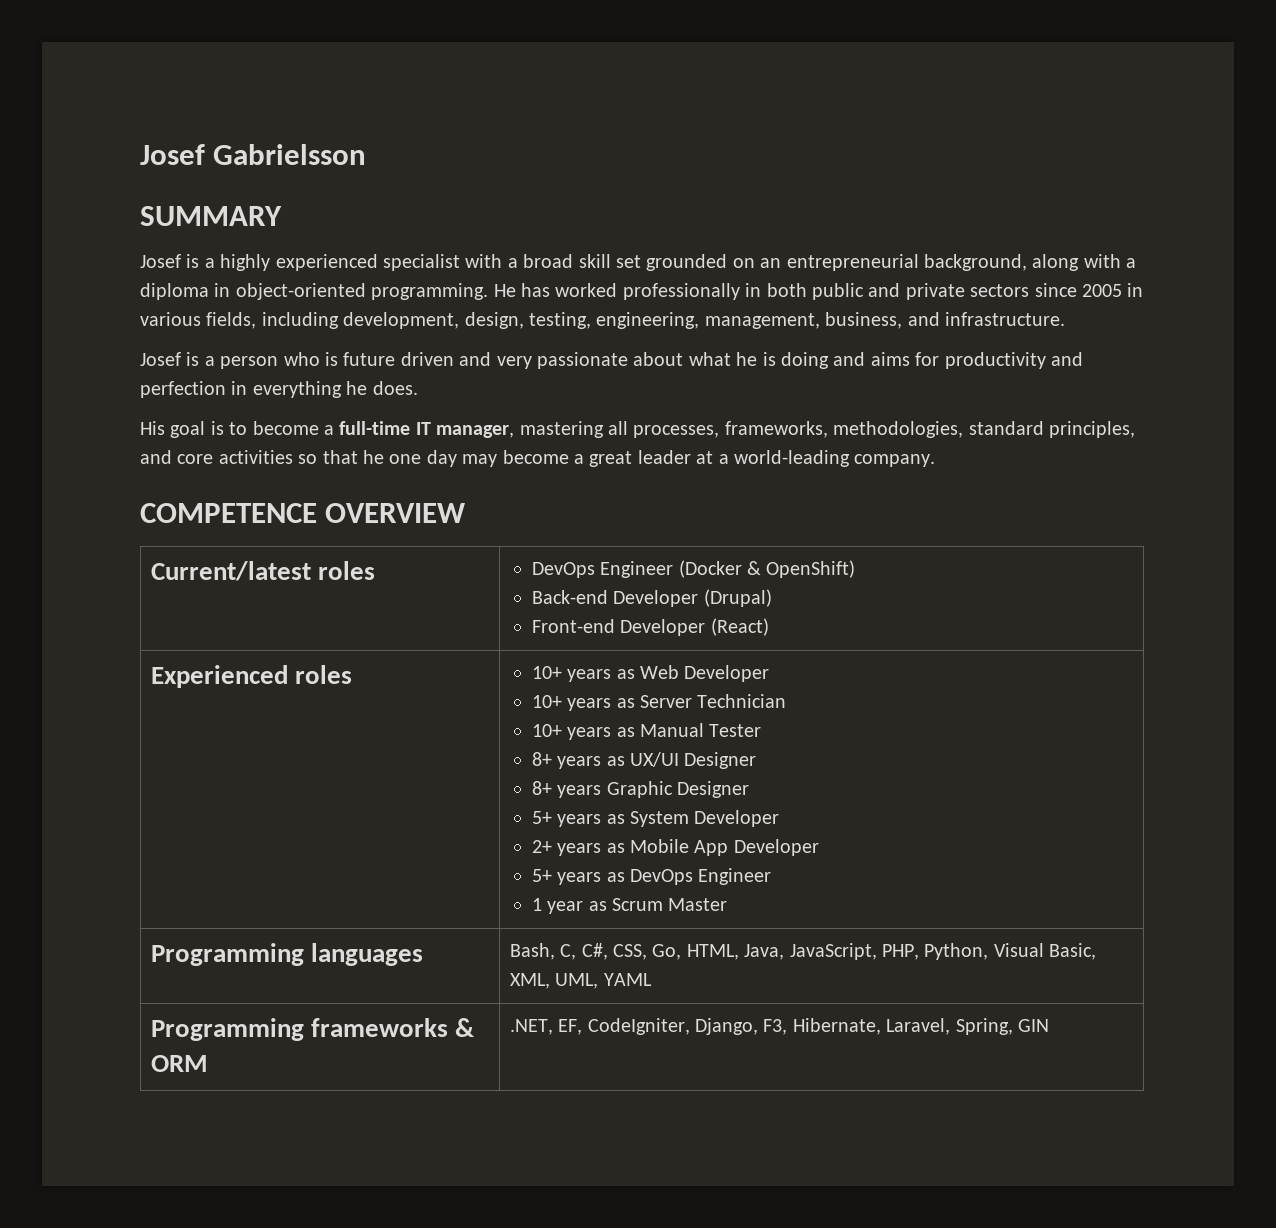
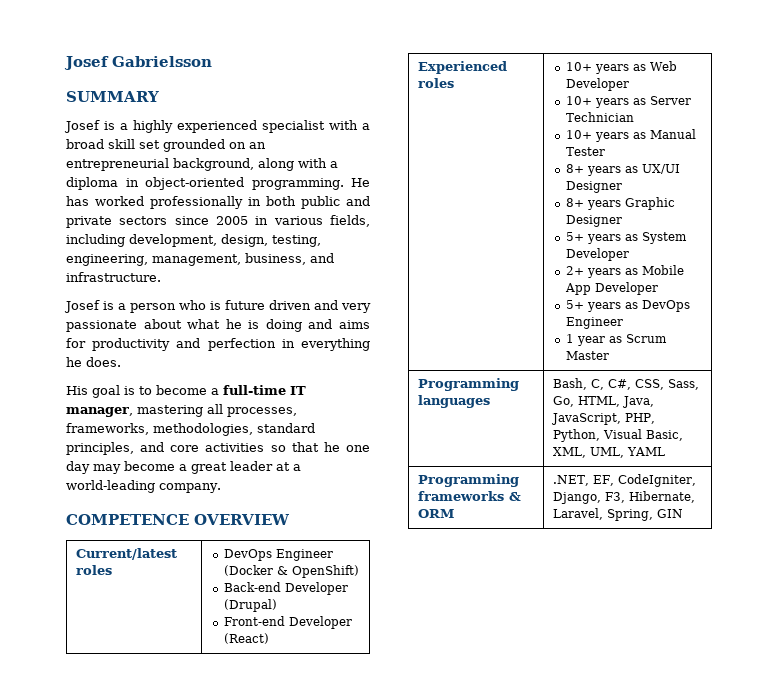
(648, 952) none -> [668,379,700,390] Sass,

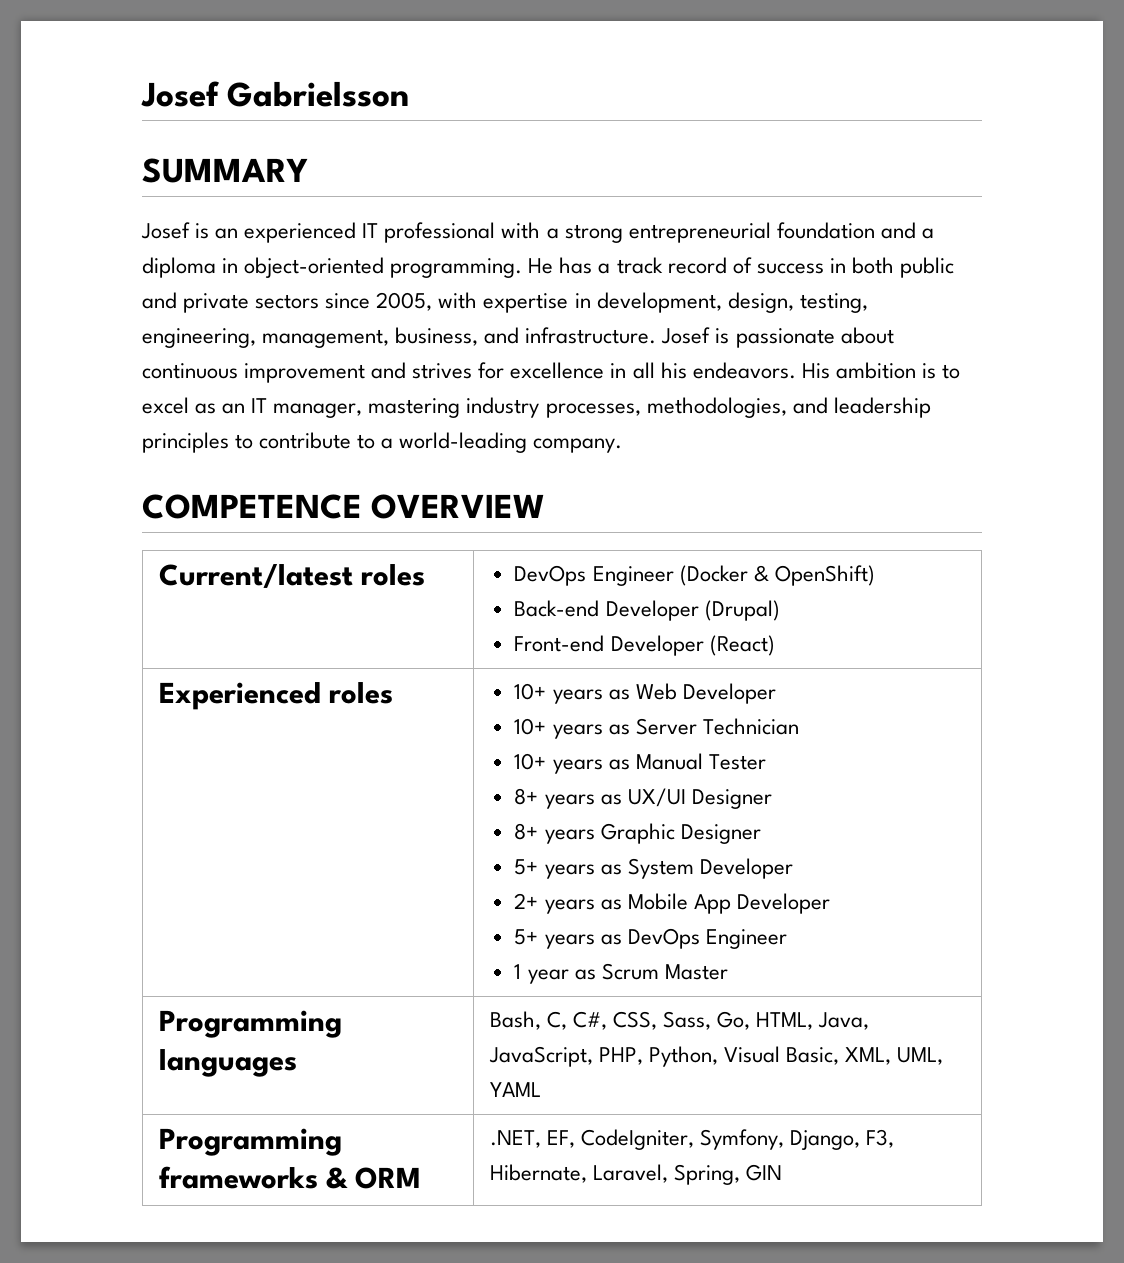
[120,120,370,133] [66,139,266,152] [66,158,327,171] a highly experienced specialist with a broad skill set grounded on an entrepreneurial background, along with -> [215,222,916,243] an experienced IT professional with a strong entrepreneurial foundation and
[95,196,243,209] worked professionally -> [598,257,824,274] a track record of success
[216,215,371,227] [66,234,125,247] 2005 in various fields, including -> [376,292,591,313] 2005, with expertise in
[64,300,371,313] [66,319,370,332] [66,338,370,351] [66,357,121,367] [66,385,306,398] [66,404,297,417] [66,423,315,436] [66,442,370,455] [66,461,290,474] // Josef is a person who is future driven and very passionate about what he is doing and aims for productivity and perfection in everything he does. // His goal is to become a full-time IT manager, mastering all processes, frameworks, methodologies, standard principles, and core activities so that he one day may become a great leader at -> [661,327,894,348] [142,362,960,383] [142,397,931,418] [142,432,376,453] Josef is passionate about continuous improvement and strives for excellence in all his endeavors. His ambition is to excel as an IT manager, mastering industry processes, methodologies, and leadership principles to contribute to
(697, 480) none -> [699,1129,784,1150] Symfony,

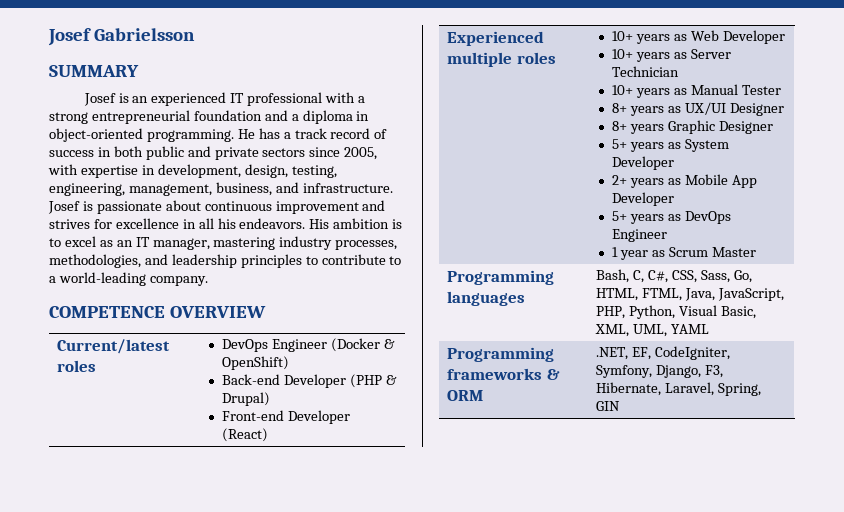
[704,600,780,621] (Drupal) -> [350,374,397,388] [222,392,271,406] (PHP & Drupal)
(321, 696) none -> [447,52,513,67] multiple
(814, 1021) none -> [642,288,683,301] FTML,

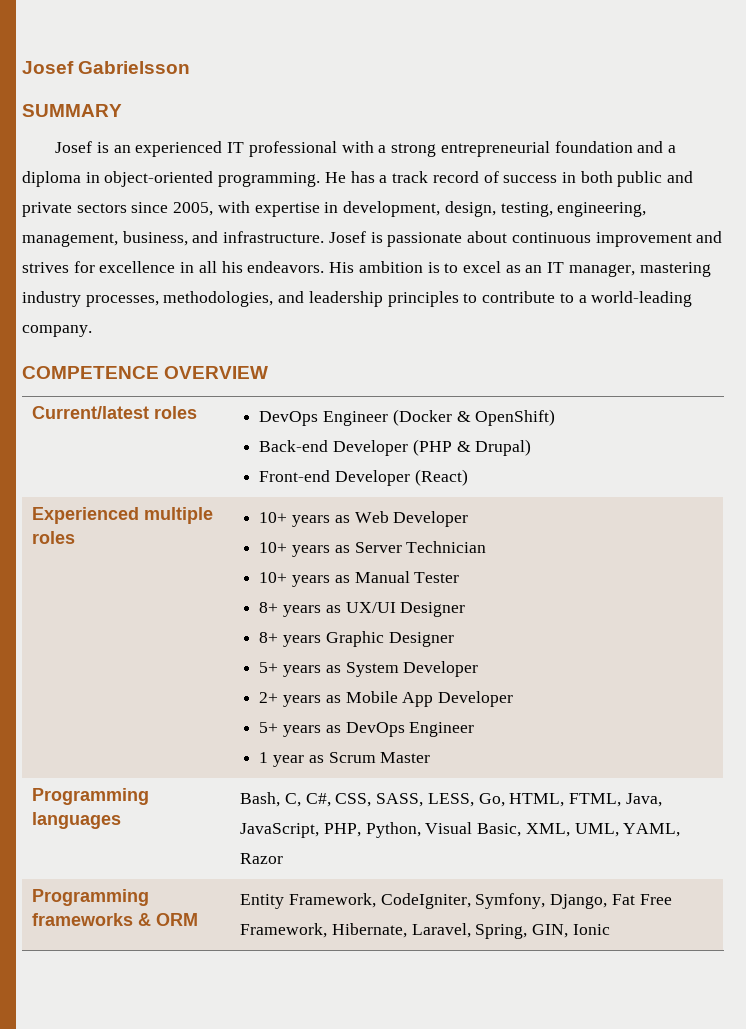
[700,270,730,283] Sass, -> [376,793,474,807] SASS, LESS,
[671,324,710,334] YAML -> [623,823,681,837] [240,853,284,864] YAML, Razor
[596,347,652,360] .NET, EF, -> [240,893,376,909] Entity Framework,
[705,365,724,378] F3, -> [611,894,672,905] [240,923,328,938] Fat Free Framework,
[596,401,621,411] GIN -> [532,924,610,938] GIN, Ionic

